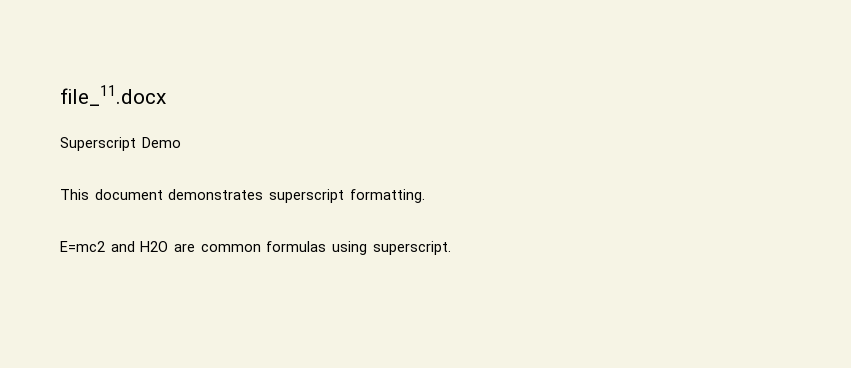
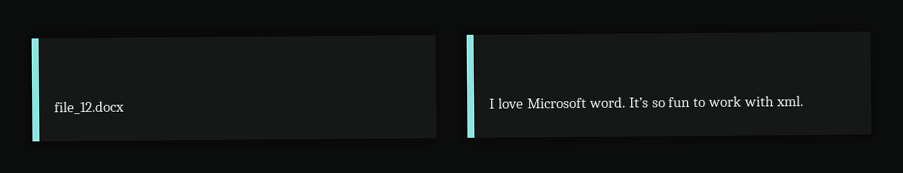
[60,85,166,106] [60,137,181,151] [60,189,425,203] [60,241,451,255] file_11.docx // Superscript Demo // This document demonstrates superscript formatting. // E=mc2 and H2O are common formulas using superscript. -> [54,100,125,115] [489,95,805,109] file_12.docx // I love Microsoft word. It’s so fun to work with xml.

